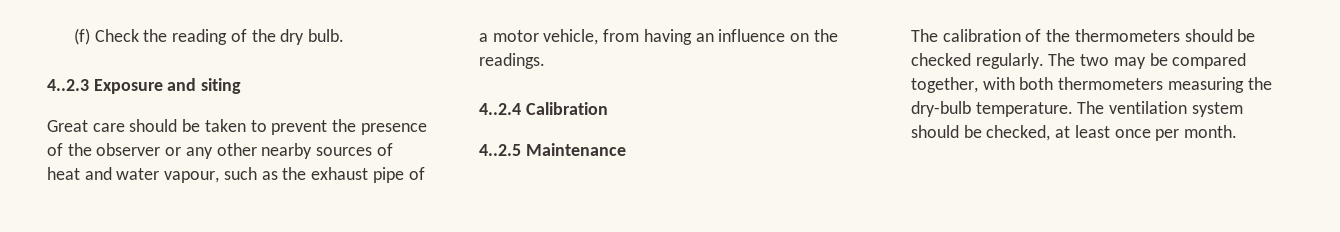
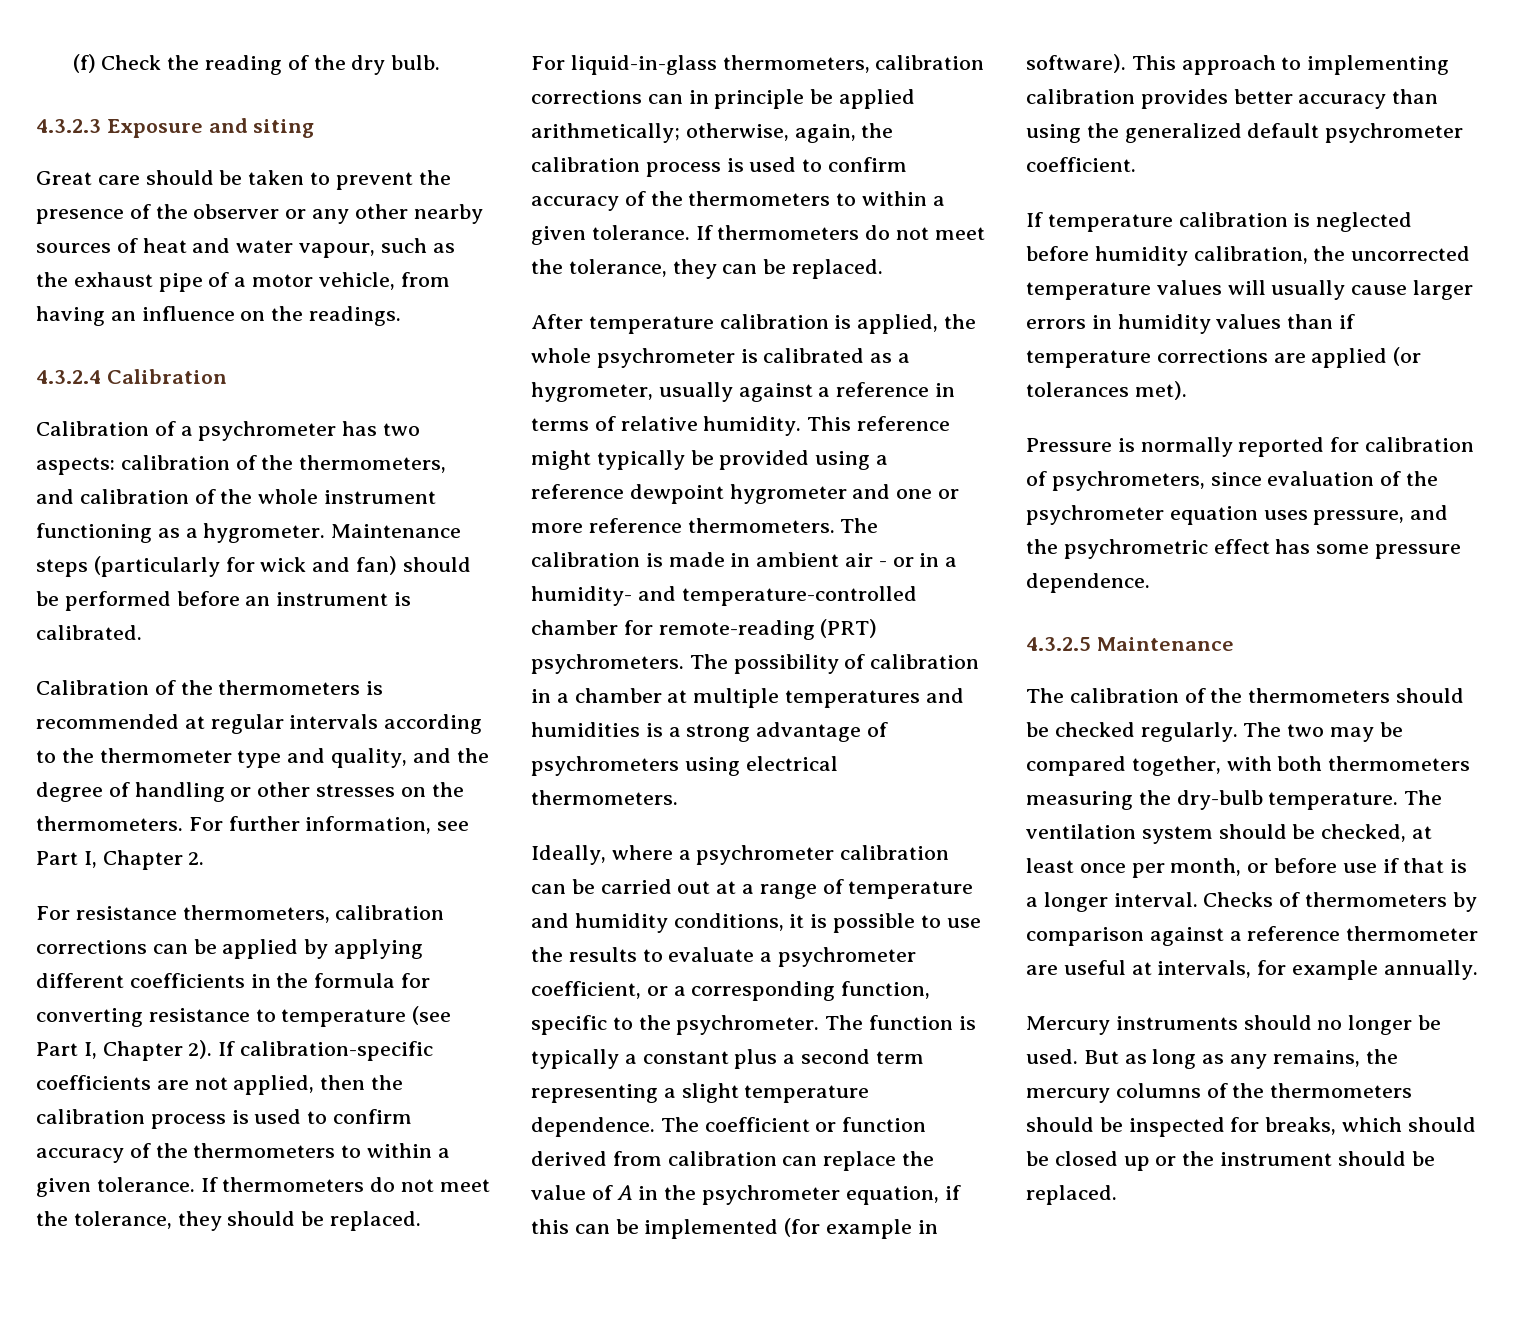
[47,79,89,91] 4..2.3 -> [36,119,101,133] 4.3.2.3
[479,103,521,115] 4..2.4 -> [36,370,101,384] 4.3.2.4
[479,144,521,156] 4..2.5 -> [36,421,421,441] [36,455,447,475] [36,489,437,504] [36,523,462,543] [36,556,471,577] [36,591,412,611] [36,625,142,640] [36,680,384,695] [36,714,483,734] [36,748,489,768] [36,782,464,802] [36,816,470,834] [36,850,205,870] [36,905,445,923] [36,939,424,959] [36,973,431,988] [36,1006,452,1027] [36,1040,434,1061] [36,1075,404,1095] [36,1109,413,1129] [36,1143,450,1163] [36,1177,490,1197] [36,1211,422,1231] [531,55,985,75] [531,89,916,109] [531,123,894,143] [531,157,908,177] [531,191,945,211] [531,225,985,245] [531,259,884,279] [531,314,977,334] [531,348,911,368] [531,382,956,402] [531,416,951,436] [531,450,889,470] [531,484,960,504] [531,518,879,533] [531,552,958,567] [531,586,917,606] [531,619,878,640] [531,654,980,674] [531,688,964,708] [531,722,889,742] [531,756,838,776] [531,790,678,805] [531,845,950,865] [531,879,974,899] [531,913,981,933] [531,947,917,967] [531,981,931,1001] [531,1015,976,1035] [531,1049,924,1069] [531,1083,870,1103] [531,1117,927,1137] [531,1151,935,1171] [531,1185,961,1205] [531,1218,938,1239] [1026,54,1450,75] [1026,89,1439,109] [1026,123,1464,143] [1026,157,1136,172] [1026,212,1413,232] [1026,246,1471,266] [1026,280,1474,300] [1026,314,1356,334] [1026,347,1422,368] [1026,381,1187,400] [1026,437,1475,457] [1026,471,1439,491] [1026,505,1449,525] [1026,539,1462,559] [1026,573,1150,593] [1026,637,1091,651] Calibration of a psychrometer has two aspects: calibration of the thermometers, and calibration of the whole instrument functioning as a hygrometer. Maintenance steps (particularly for wick and fan) should be performed before an instrument is calibrated. // Calibration of the thermometers is recommended at regular intervals according to the thermometer type and quality, and the degree of handling or other stresses on the thermometers. For further information, see Part I, Chapter 2. // For resistance thermometers, calibration corrections can be applied by applying different coefficients in the formula for converting resistance to temperature (see Part I, Chapter 2). If calibration-specific coefficients are not applied, then the calibration process is used to confirm accuracy of the thermometers to within a given tolerance. If thermometers do not meet the tolerance, they should be replaced. // For liquid-in-glass thermometers, calibration corrections can in principle be applied arithmetically; otherwise, again, the calibration process is used to confirm accuracy of the thermometers to within a given tolerance. If thermometers do not meet the tolerance, they can be replaced. // After temperature calibration is applied, the whole psychrometer is calibrated as a hygrometer, usually against a reference in terms of relative humidity. This reference might typically be provided using a reference dewpoint hygrometer and one or more reference thermometers. The calibration is made in ambient air - or in a humidity- and temperature-controlled chamber for remote-reading (PRT) psychrometers. The possibility of calibration in a chamber at multiple temperatures and humidities is a strong advantage of psychrometers using electrical thermometers. // Ideally, where a psychrometer calibration can be carried out at a range of temperature and humidity conditions, it is possible to use the results to evaluate a psychrometer coefficient, or a corresponding function, specific to the psychrometer. The function is typically a constant plus a second term representing a slight temperature dependence. The coefficient or function derived from calibration can replace the value of A in the psychrometer equation, if this can be implemented (for example in software). This approach to implementing calibration provides better accuracy than using the generalized default psychrometer coefficient. // If temperature calibration is neglected before humidity calibration, the uncorrected temperature values will usually cause larger errors in humidity values than if temperature corrections are applied (or tolerances met). // Pressure is normally reported for calibration of psychrometers, since evaluation of the psychrometer equation uses pressure, and the psychrometric effect has some pressure dependence. // 4.3.2.5
[1184,125,1238,138] month. -> [1170,858,1468,876] [1026,892,1477,912] [1026,926,1479,946] [1026,960,1478,980] [1026,1015,1442,1035] [1026,1049,1398,1069] [1026,1083,1413,1103] [1026,1117,1476,1137] [1026,1151,1435,1171] [1026,1185,1117,1205] month, or before use if that is a longer interval. Checks of thermometers by comparison against a reference thermometer are useful at intervals, for example annually. // Mercury instruments should no longer be used. But as long as any remains, the mercury columns of the thermometers should be inspected for breaks, which should be closed up or the instrument should be replaced.

